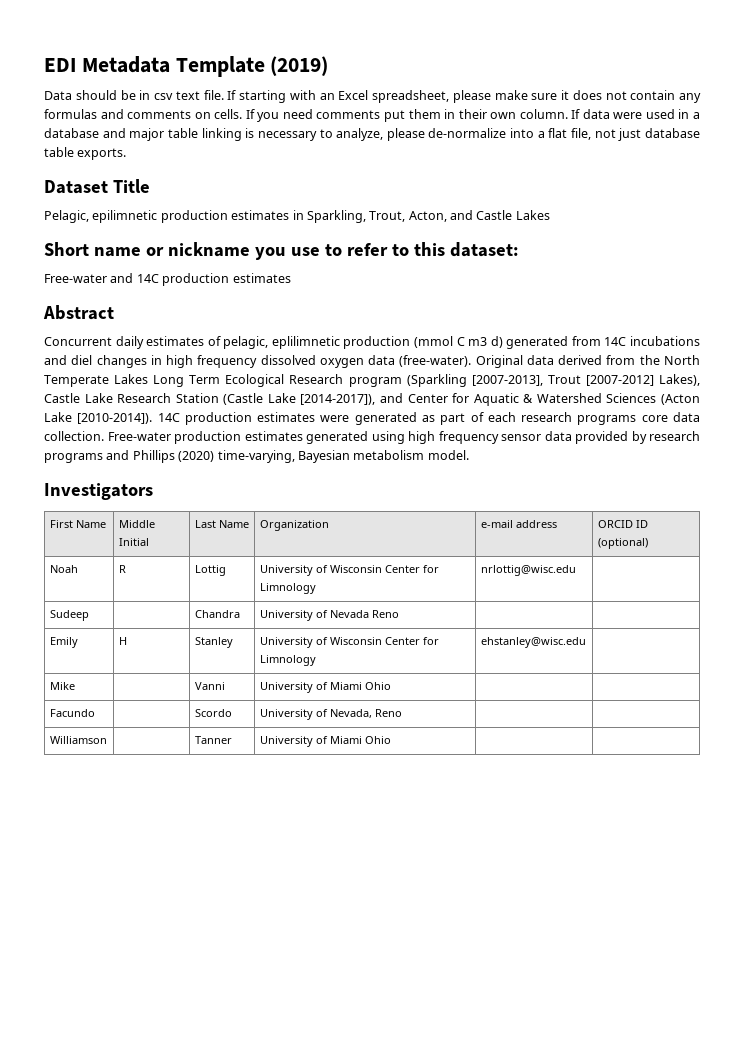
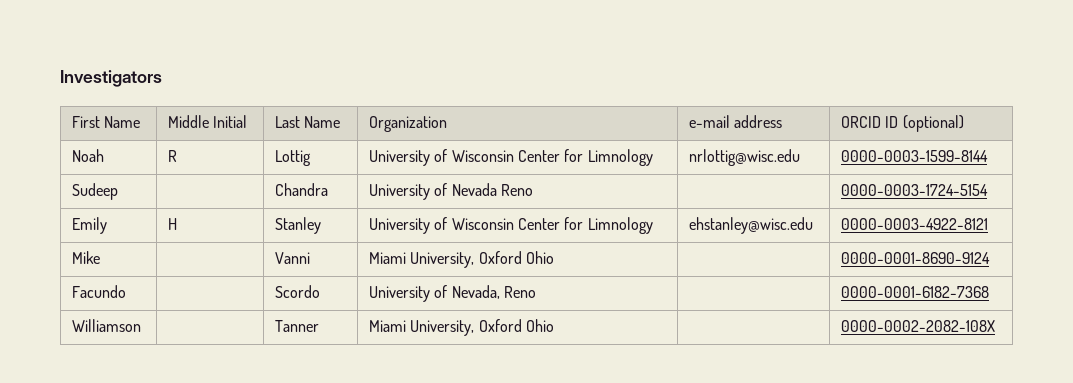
[44,56,329,77] [44,90,701,103] [44,109,700,122] [44,128,700,141] [44,147,127,160] [44,179,150,194] [44,210,550,223] [44,242,519,260] [44,273,291,286] [43,305,114,320] [44,336,700,349] [44,355,700,368] [44,374,700,387] [44,393,700,406] [44,412,701,425] [44,431,700,444] [44,450,469,463] EDI Metadata Template (2019) // Data should be in csv text file. If starting with an Excel spreadsheet, please make sure it does not contain any formulas and comments on cells. If you need comments put them in their own column. If data were used in a database and major table linking is necessary to analyze, please de-normalize into a flat file, not just database table exports. // Dataset Title // Pelagic, epilimnetic production estimates in Sparkling, Trout, Acton, and Castle Lakes // Short name or nickname you use to refer to this dataset: // Free-water and 14C production estimates // Abstract // Concurrent daily estimates of pelagic, eplilimnetic production (mmol C m3 d) generated from 14C incubations and diel changes in high frequency dissolved oxygen data (free-water). Original data derived from the North Temperate Lakes Long Term Ecological Research program (Sparkling [2007-2013], Trout [2007-2012] Lakes), Castle Lake Research Station (Castle Lake [2014-2017]), and Center for Aquatic & Watershed Sciences (Acton Lake [2010-2014]). 14C production estimates were generated as part of each research programs core data collection. Free-water production estimates generated using high frequency sensor data provided by research programs and Phillips (2020) time-varying, Bayesian metabolism model. // -> (60, 78) none
(576, 570) none -> [840,150,988,162] 0000-0003-1599-8144
(399, 614) none -> [840,184,988,196] 0000-0003-1724-5154
(586, 642) none -> [840,218,988,230] 0000-0003-4922-8121
[259,682,391,693] University of Miami Ohio | | -> [368,251,554,268] [840,252,990,264] Miami University, Oxford Ohio | | 0000-0001-8690-9124
(402, 713) none -> [840,286,989,298] 0000-0001-6182-7368
[259,736,391,747] University of Miami Ohio | | -> [368,319,554,336] [840,320,995,332] Miami University, Oxford Ohio | | 0000-0002-2082-108X

